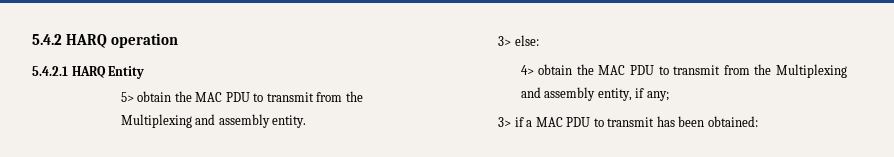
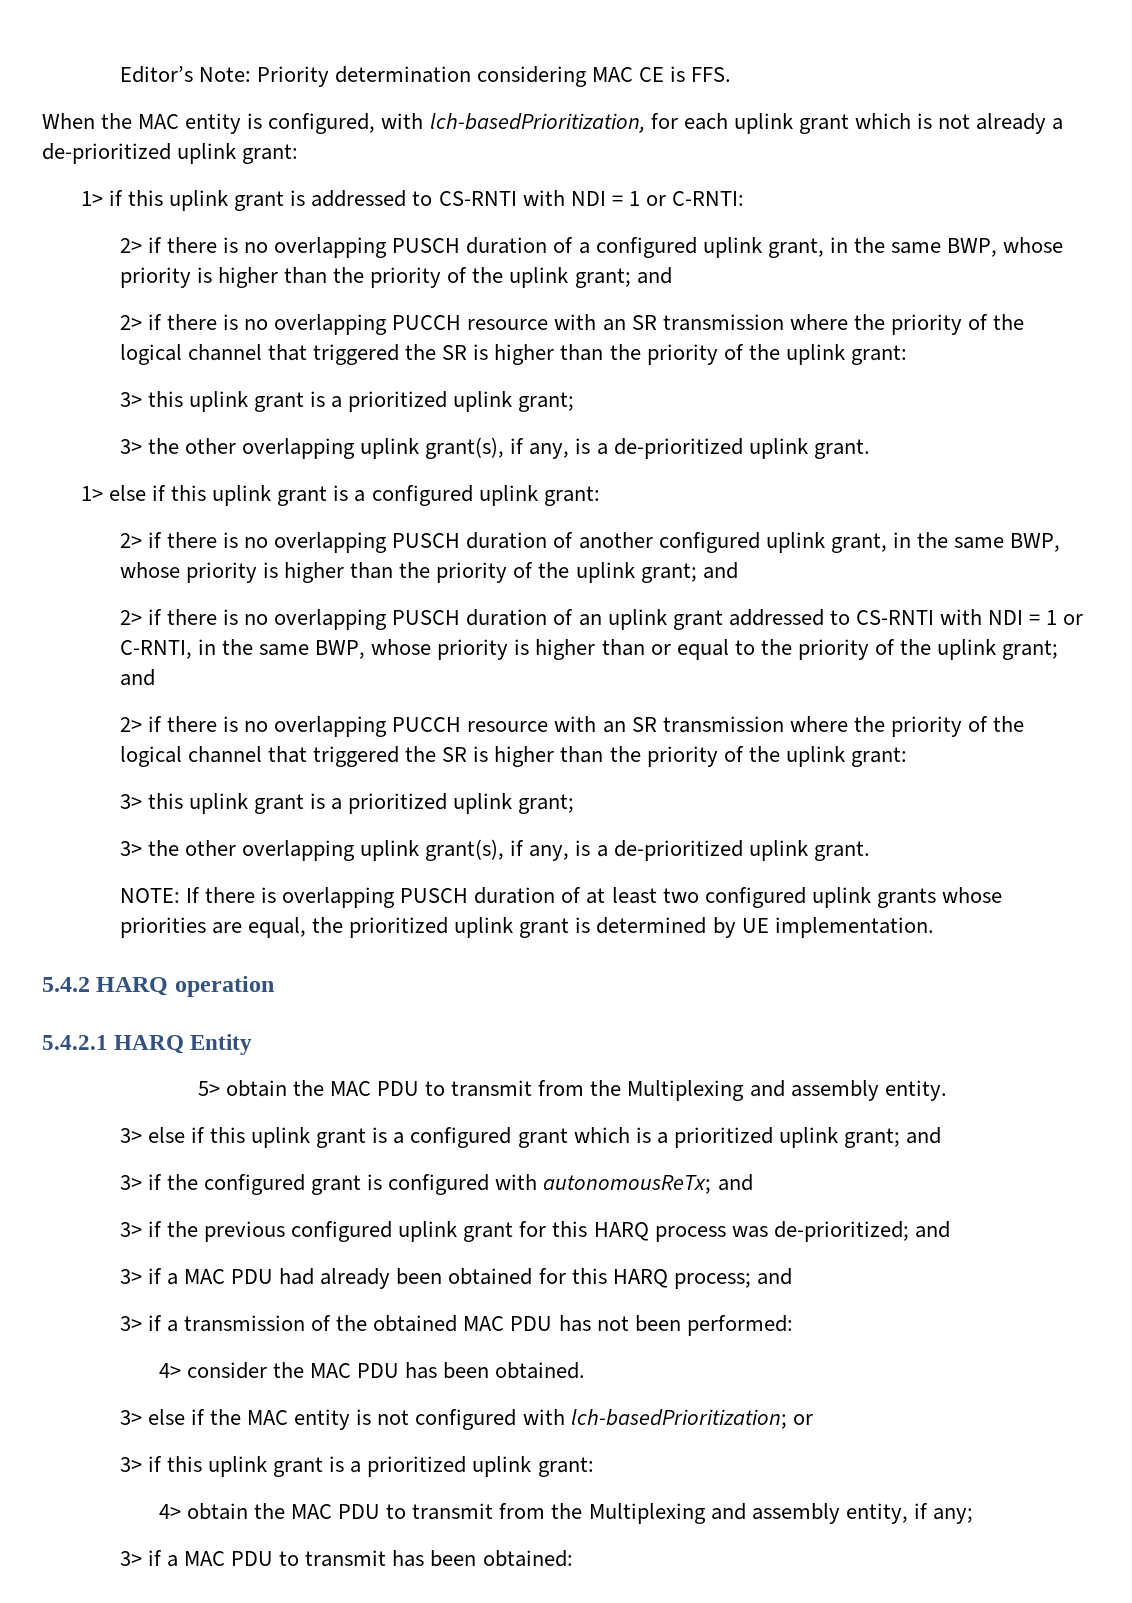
(32, 39) none -> [119,66,732,87] [42,113,1064,134] [42,143,299,164] [80,190,744,211] [119,237,1064,258] [119,267,672,288] [119,314,1025,335] [119,344,907,365] [119,391,575,412] [119,437,870,459] [80,485,600,506] [119,532,1061,553] [119,562,738,583] [119,609,1084,630] [119,639,1059,660] [119,669,155,686] [119,716,1025,737] [119,746,907,767] [119,793,575,814] [119,839,870,861] [119,887,1002,908] [119,917,934,938] Editor’s Note: Priority determination considering MAC CE is FFS. // When the MAC entity is configured, with lch-basedPrioritization, for each uplink grant which is not already a de-prioritized uplink grant: // 1> if this uplink grant is addressed to CS-RNTI with NDI = 1 or C-RNTI: // 2> if there is no overlapping PUSCH duration of a configured uplink grant, in the same BWP, whose priority is higher than the priority of the uplink grant; and // 2> if there is no overlapping PUCCH resource with an SR transmission where the priority of the logical channel that triggered the SR is higher than the priority of the uplink grant: // 3> this uplink grant is a prioritized uplink grant; // 3> the other overlapping uplink grant(s), if any, is a de-prioritized uplink grant. // 1> else if this uplink grant is a configured uplink grant: // 2> if there is no overlapping PUSCH duration of another configured uplink grant, in the same BWP, whose priority is higher than the priority of the uplink grant; and // 2> if there is no overlapping PUSCH duration of an uplink grant addressed to CS-RNTI with NDI = 1 or C-RNTI, in the same BWP, whose priority is higher than or equal to the priority of the uplink grant; and // 2> if there is no overlapping PUCCH resource with an SR transmission where the priority of the logical channel that triggered the SR is higher than the priority of the uplink grant: // 3> this uplink grant is a prioritized uplink grant; // 3> the other overlapping uplink grant(s), if any, is a de-prioritized uplink grant. // NOTE: If there is overlapping PUSCH duration of at least two configured uplink grants whose priorities are equal, the prioritized uplink grant is determined by UE implementation. //
[514,35,539,46] else: -> [147,1127,942,1148] [119,1174,753,1195] [119,1221,950,1242] [119,1268,792,1289] [119,1315,793,1336] [158,1362,586,1379] [119,1409,813,1430] [119,1456,594,1477] else if this uplink grant is a configured grant which is a prioritized uplink grant; and // 3> if the configured grant is configured with autonomousReTx; and // 3> if the previous configured uplink grant for this HARQ process was de-prioritized; and // 3> if a MAC PDU had already been obtained for this HARQ process; and // 3> if a transmission of the obtained MAC PDU has not been performed: // 4> consider the MAC PDU has been obtained. // 3> else if the MAC entity is not configured with lch-basedPrioritization; or // 3> if this uplink grant is a prioritized uplink grant:

